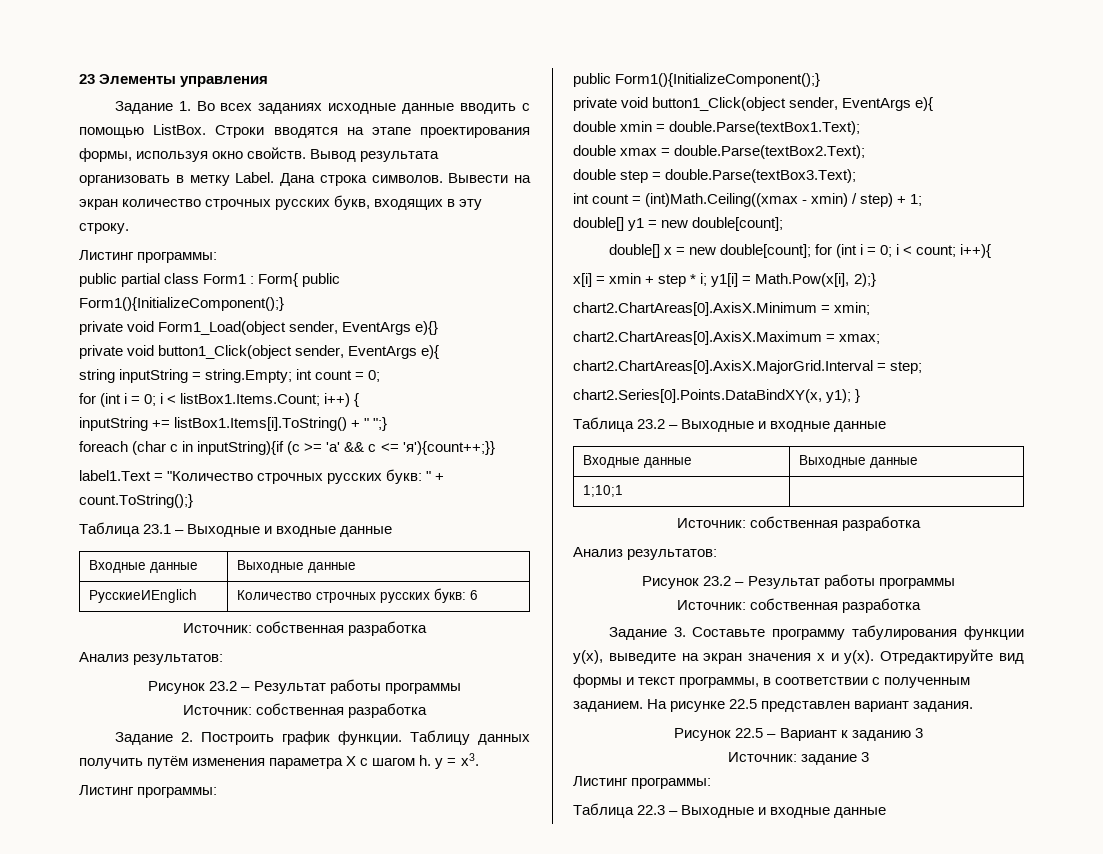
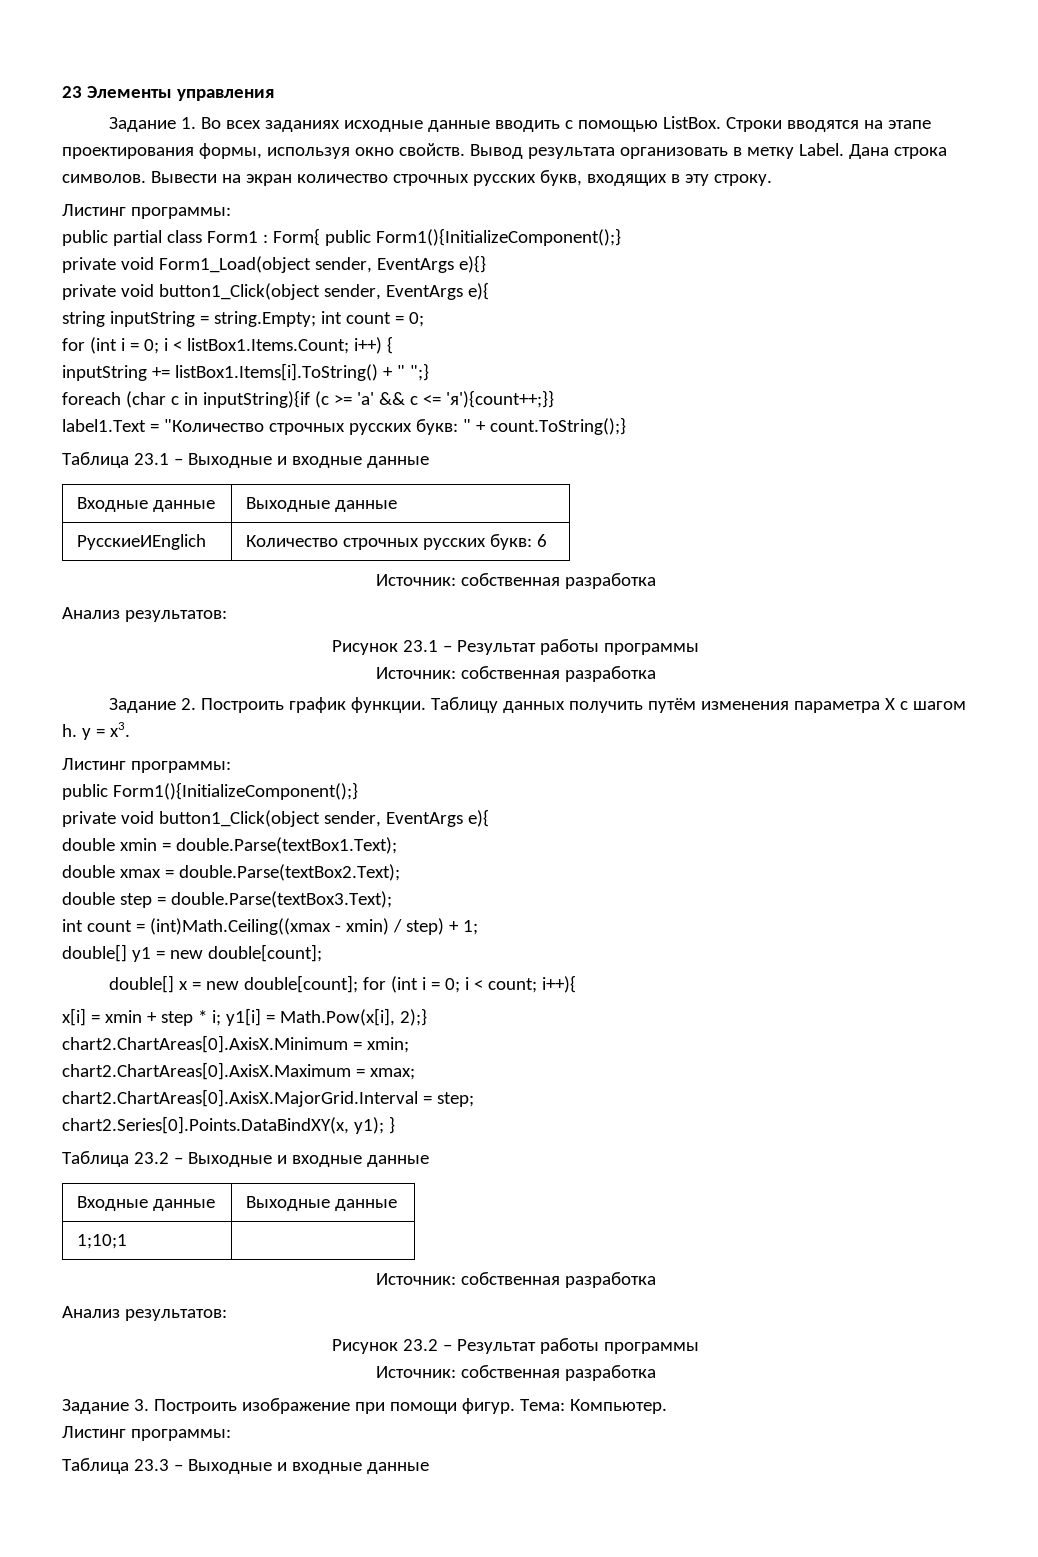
[209,681,238,691] 23.2 -> [403,640,439,652] 23.1
[692,625,1024,640] [573,649,1024,664] [573,674,971,688] [573,699,974,712] [674,728,923,741] [727,752,870,765] Составьте программу табулирования функции y(x), выведите на экран значения x и y(x). Отредактируйте вид формы и текст программы, в соответствии с полученным заданием. На рисунке 22.5 представлен вариант задания. // Рисунок 22.5 – Вариант к заданию 3 // Источник: задание 3 -> [153,1398,667,1414] Построить изображение при помощи фигур. Тема: Компьютер.
[637,805,666,815] 22.3 -> [133,1459,169,1471] 23.3

